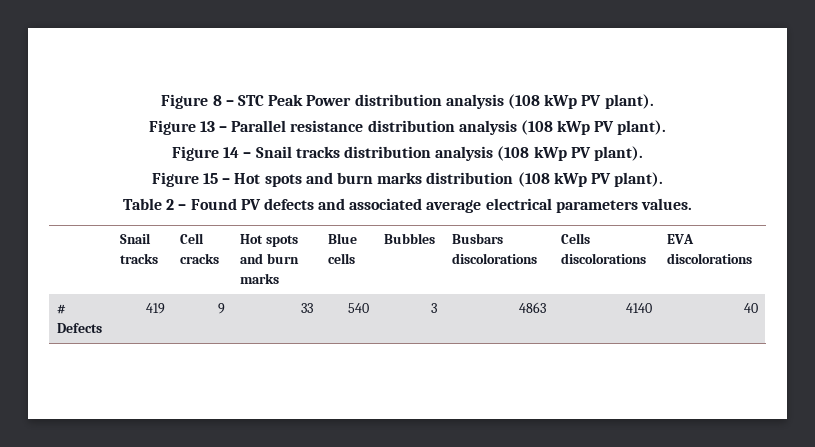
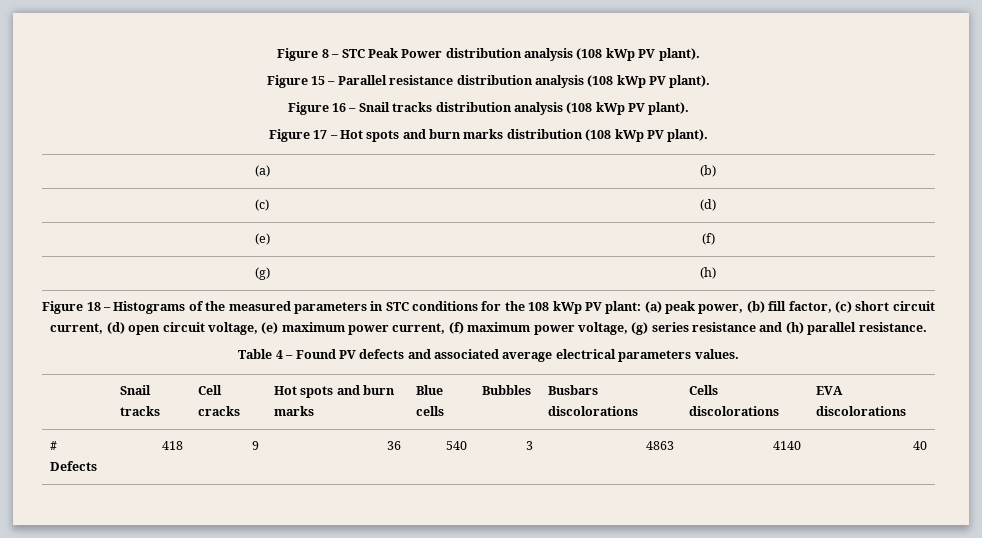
[199,121,215,132] 13 -> [311,76,325,85] 15
[223,147,240,158] 14 -> [332,103,346,112] 16
[203,173,219,184] 15 -> [313,130,328,139] 17
(664, 179) none -> [254,165,270,177] [700,165,717,177] [255,199,269,211] [700,199,717,211] [254,233,270,245] [701,233,715,245] [254,267,270,280] [700,267,717,279] [42,301,935,314] [50,322,927,335] // (a) | (b) // (c) | (d) // (e) | (f) // (g) | (h) // Figure 18 – Histograms of the measured parameters in STC conditions for the 108 kWp PV plant: (a) peak power, (b) fill factor, (c) short circuit current, (d) open circuit voltage, (e) maximum power current, (f) maximum power voltage, (g) series resistance and (h) parallel resistance.
[166,199,175,210] 2 -> [275,350,283,359] 4
[145,303,165,314] 419 -> [162,441,184,450] 418
[300,303,313,313] 33 -> [387,441,402,450] 36

